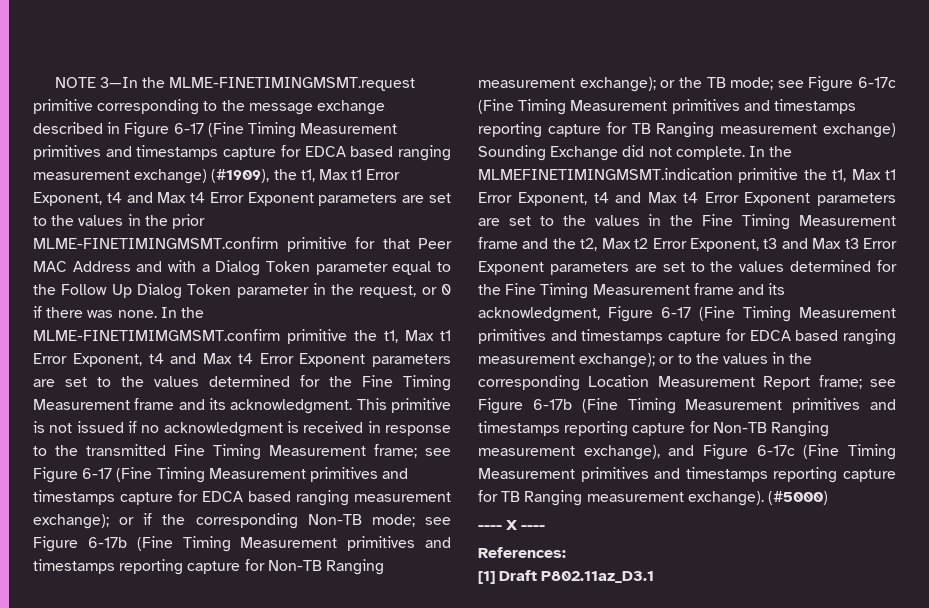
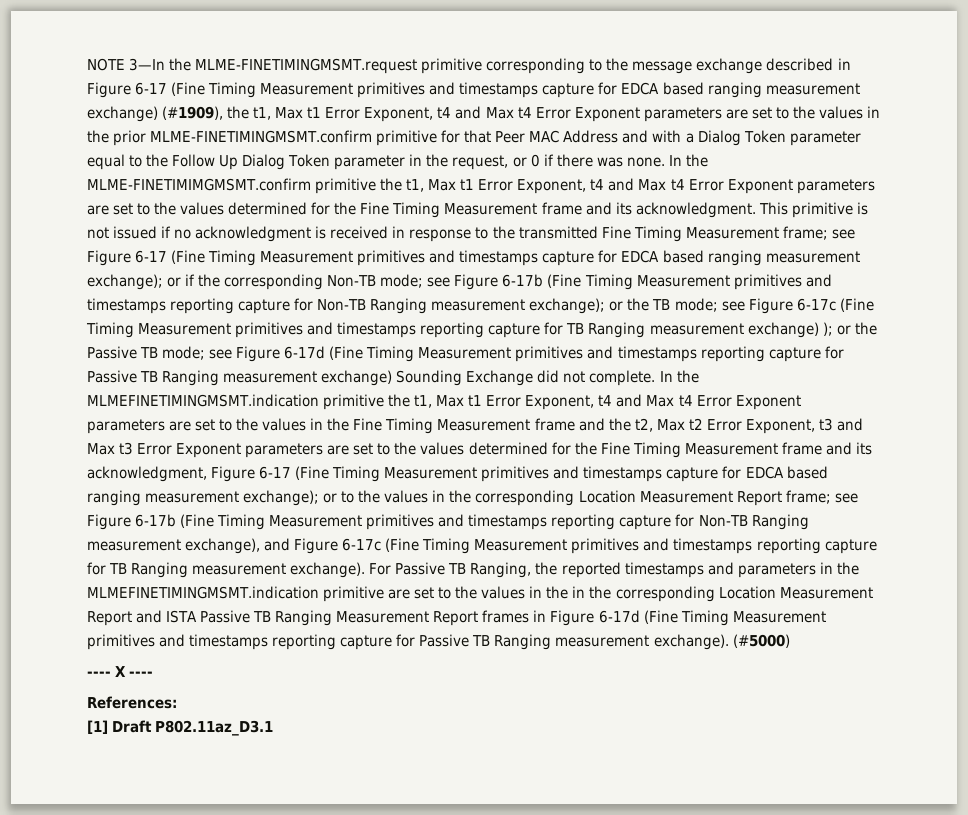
(896, 130) none -> [822,322,877,336] [87,346,844,362] [87,370,393,386] ); or the Passive TB mode; see Figure 6-17d (Fine Timing Measurement primitives and timestamps reporting capture for Passive TB Ranging measurement exchange)
(764, 498) none -> [369,562,859,578] [87,586,873,602] [87,610,826,626] [87,634,729,650] For Passive TB Ranging, the reported timestamps and parameters in the MLMEFINETIMINGMSMT.indication primitive are set to the values in the in the corresponding Location Measurement Report and ISTA Passive TB Ranging Measurement Report frames in Figure 6-17d (Fine Timing Measurement primitives and timestamps reporting capture for Passive TB Ranging measurement exchange).

